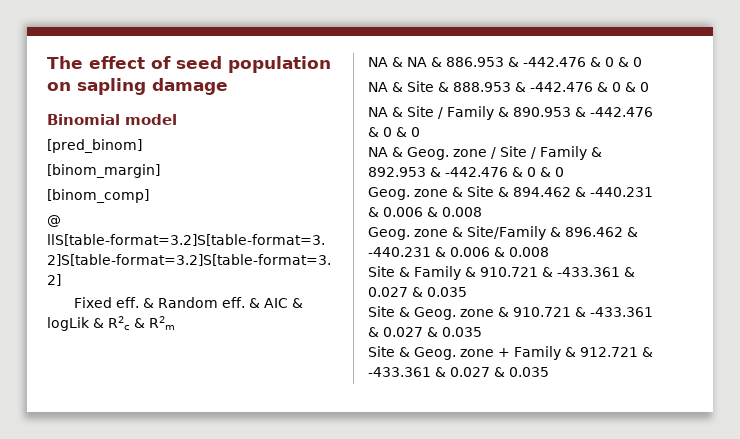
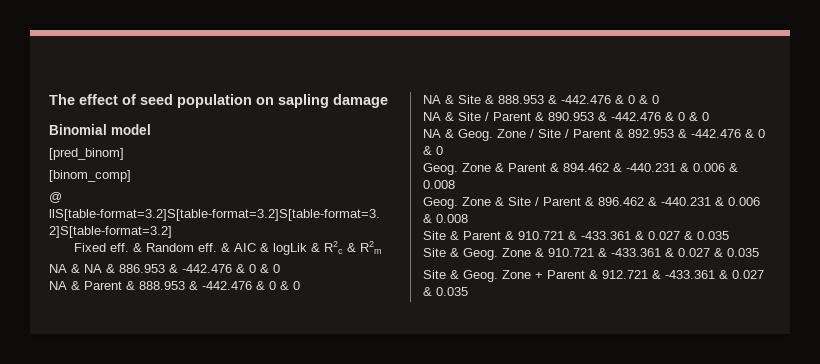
[47,164,160,178] // [binom_margin] -> (124, 154) none
(642, 62) none -> [49,281,300,290] // NA & Parent & 888.953 & -442.476 & 0 & 0
[447,106,494,120] Family -> [493,112,531,121] Parent
[453,149,487,157] zone -> [497,129,526,138] Zone
[540,146,587,160] Family -> [573,129,611,138] Parent
[414,186,494,197] zone & Site -> [462,163,546,172] Zone & Parent
[414,226,546,240] zone & Site/Family -> [462,197,581,206] Zone & Site / Parent
[414,266,461,280] Family -> [463,231,501,240] Parent
[460,309,494,317] zone -> [502,248,531,257] Zone
[460,346,561,360] zone + Family -> [502,270,585,279] Zone + Parent

